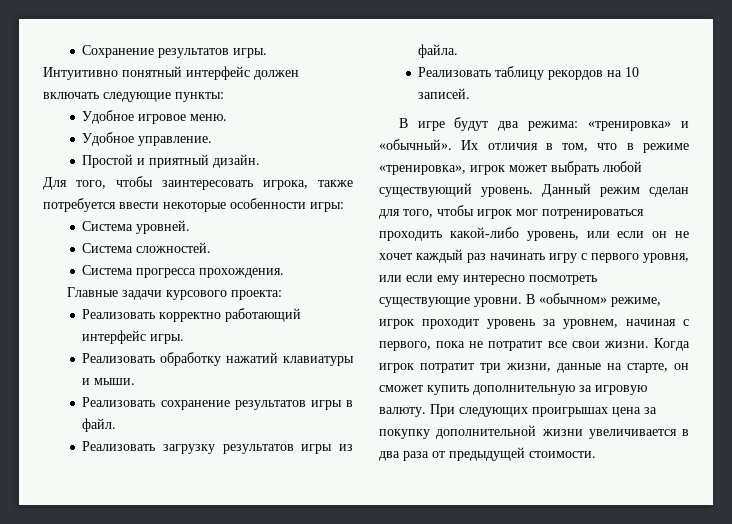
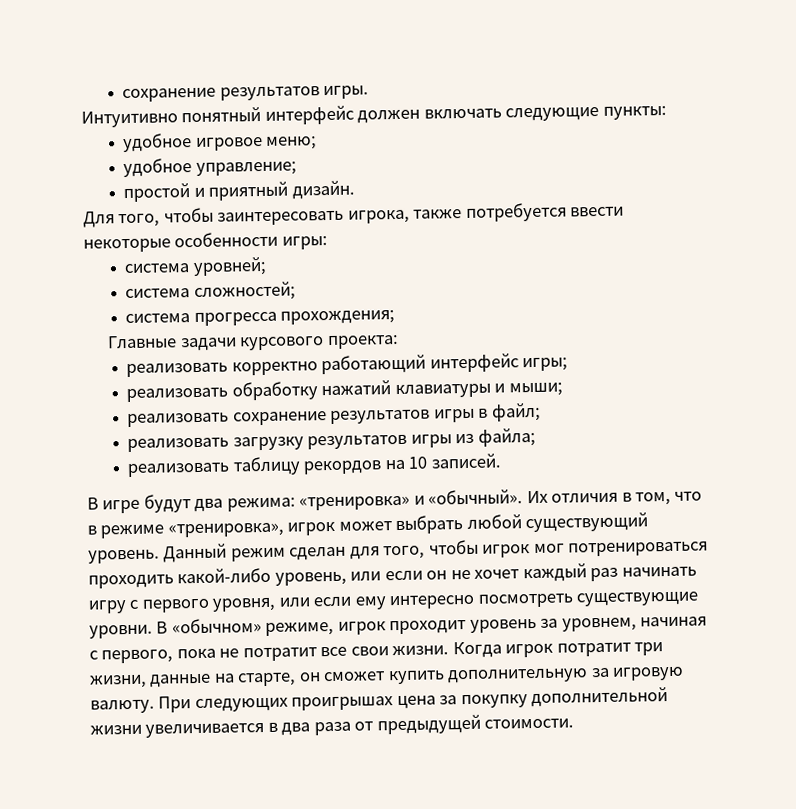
[82,45,155,58] Сохранение -> [122,87,217,103] сохранение
[82,110,228,124] [82,132,213,146] [82,154,134,168] Удобное игровое меню. // Удобное управление. // Простой -> [122,133,318,153] [123,158,297,178] [123,183,191,203] удобное игровое меню; // удобное управление; // простой
[82,220,191,234] [82,242,212,253] [82,265,285,278] Система уровней. // Система сложностей. // Система прогресса прохождения. -> [124,256,267,277] [125,281,296,302] [125,310,396,327] система уровней; // система сложностей; // система прогресса прохождения;
[82,309,156,319] Реализовать -> [126,362,229,378] реализовать
[150,334,185,344] [82,353,156,363] игры. // Реализовать -> [522,357,569,372] [126,387,229,403] игры; // реализовать
[94,378,136,385] [82,397,156,407] мыши. // Реализовать -> [508,382,563,397] [127,412,230,428] мыши; // реализовать
[82,418,117,432] [82,441,156,451] файл. // Реализовать -> [490,402,541,422] [127,437,230,453] файл; // реализовать
[418,44,459,58] [418,67,492,77] файла. // Реализовать -> [477,427,536,447] [127,462,231,478] файла; // реализовать

